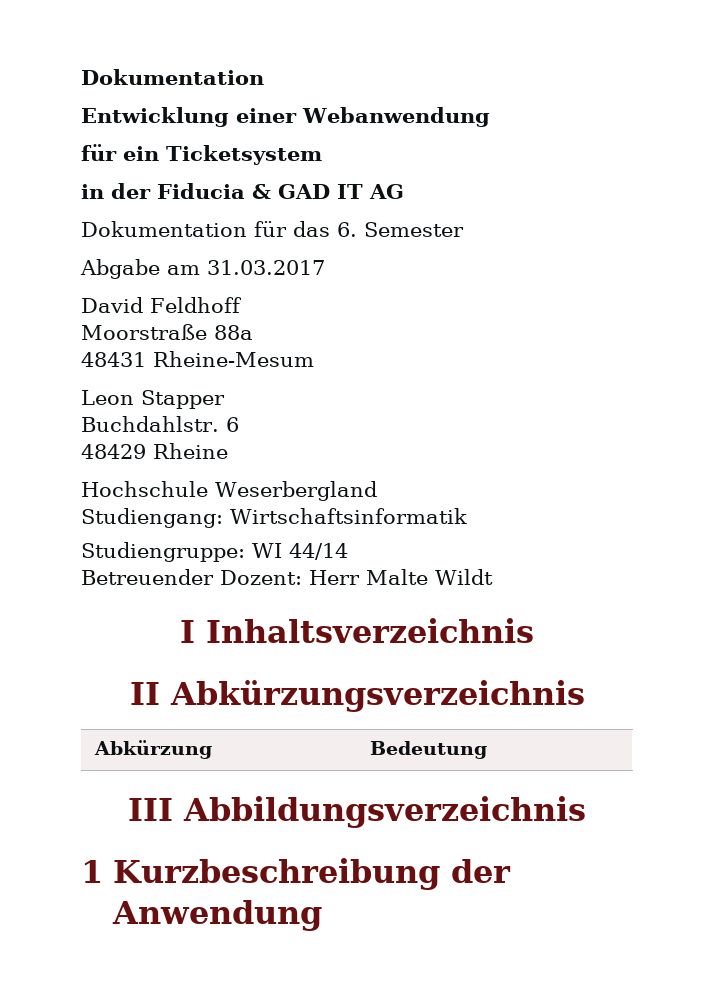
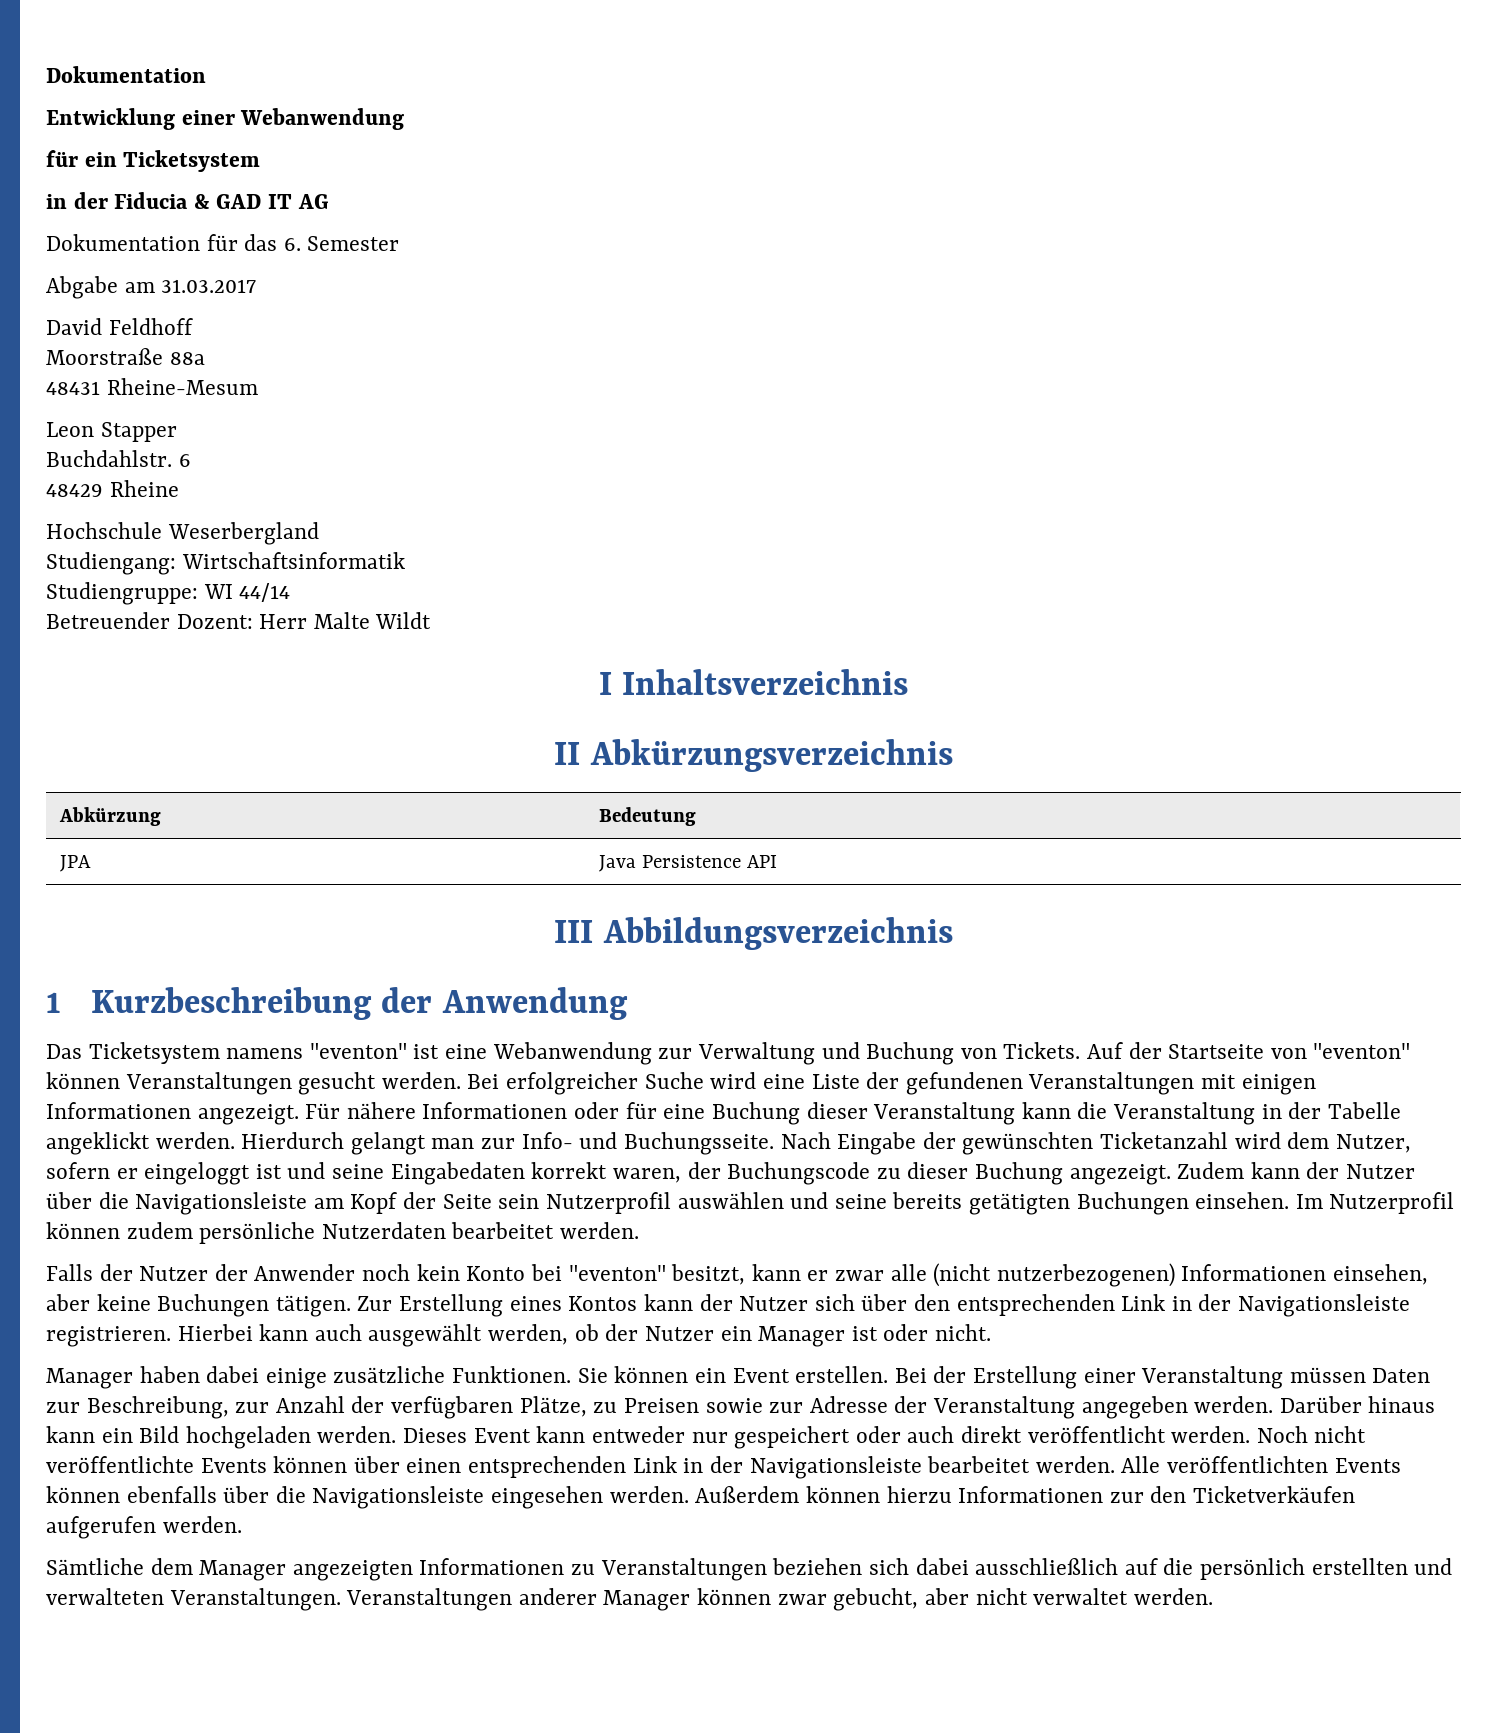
(487, 750) none -> [59,855,91,872] [598,855,777,872] // JPA | Java Persistence API
(323, 915) none -> [46,1042,1411,1065] [46,1072,1316,1095] [46,1102,1401,1125] [46,1132,1411,1155] [46,1162,1416,1185] [46,1192,1455,1215] [46,1222,640,1244] [46,1263,1429,1287] [46,1294,1411,1317] [46,1324,991,1347] [46,1366,1431,1389] [46,1396,1436,1419] [46,1426,1367,1449] [46,1456,1401,1479] [46,1486,1355,1509] [46,1516,242,1539] [46,1558,1453,1581] [46,1588,1213,1611] // Das Ticketsystem namens "eventon" ist eine Webanwendung zur Verwaltung und Buchung von Tickets. Auf der Startseite von "eventon" können Veranstaltungen gesucht werden. Bei erfolgreicher Suche wird eine Liste der gefundenen Veranstaltungen mit einigen Informationen angezeigt. Für nähere Informationen oder für eine Buchung dieser Veranstaltung kann die Veranstaltung in der Tabelle angeklickt werden. Hierdurch gelangt man zur Info- und Buchungsseite. Nach Eingabe der gewünschten Ticketanzahl wird dem Nutzer, sofern er eingeloggt ist und seine Eingabedaten korrekt waren, der Buchungscode zu dieser Buchung angezeigt. Zudem kann der Nutzer über die Navigationsleiste am Kopf der Seite sein Nutzerprofil auswählen und seine bereits getätigten Buchungen einsehen. Im Nutzerprofil können zudem persönliche Nutzerdaten bearbeitet werden. // Falls der Nutzer der Anwender noch kein Konto bei "eventon" besitzt, kann er zwar alle (nicht nutzerbezogenen) Informationen einsehen, aber keine Buchungen tätigen. Zur Erstellung eines Kontos kann der Nutzer sich über den entsprechenden Link in der Navigationsleiste registrieren. Hierbei kann auch ausgewählt werden, ob der Nutzer ein Manager ist oder nicht. // Manager haben dabei einige zusätzliche Funktionen. Sie können ein Event erstellen. Bei der Erstellung einer Veranstaltung müssen Daten zur Beschreibung, zur Anzahl der verfügbaren Plätze, zu Preisen sowie zur Adresse der Veranstaltung angegeben werden. Darüber hinaus kann ein Bild hochgeladen werden. Dieses Event kann entweder nur gespeichert oder auch direkt veröffentlicht werden. Noch nicht veröffentlichte Events können über einen entsprechenden Link in der Navigationsleiste bearbeitet werden. Alle veröffentlichten Events können ebenfalls über die Navigationsleiste eingesehen werden. Außerdem können hierzu Informationen zur den Ticketverkäufen aufgerufen werden. // Sämtliche dem Manager angezeigten Informationen zu Veranstaltungen beziehen sich dabei ausschließlich auf die persönlich erstellten und verwalteten Veranstaltungen. Veranstaltungen anderer Manager können zwar gebucht, aber nicht verwaltet werden.

